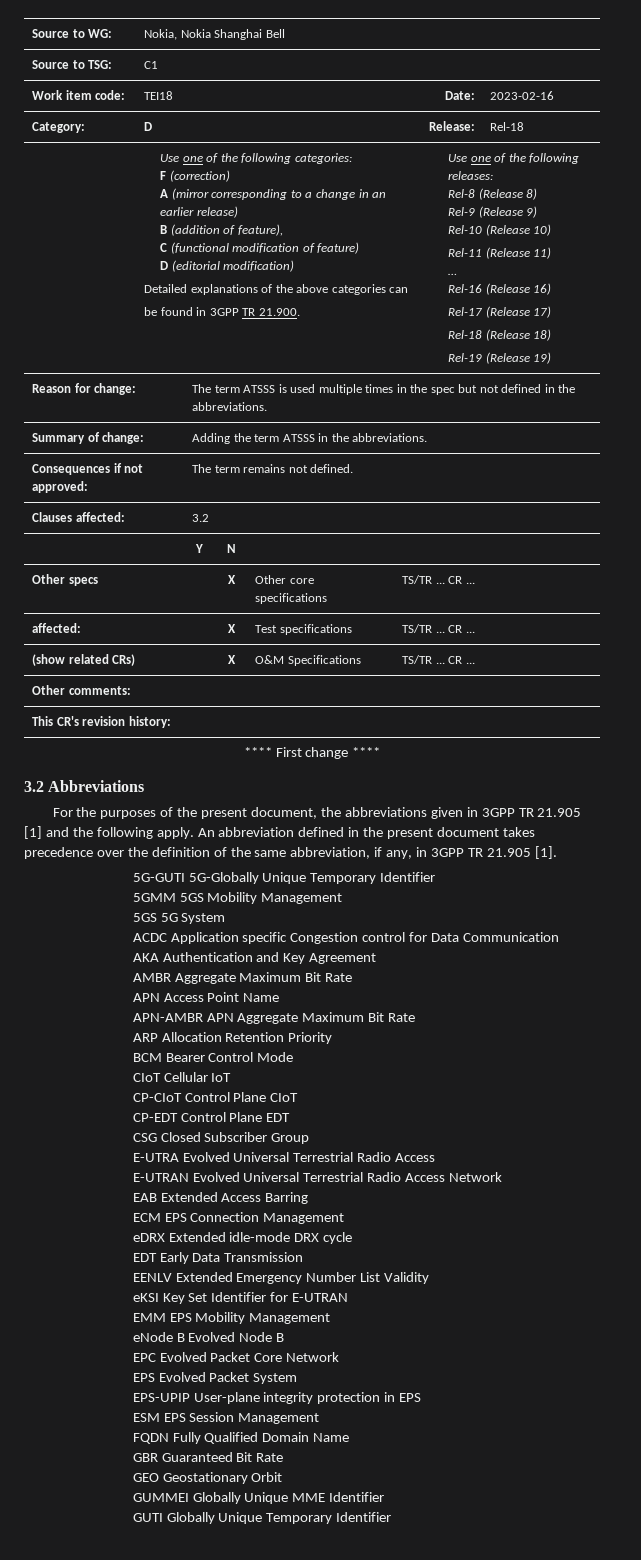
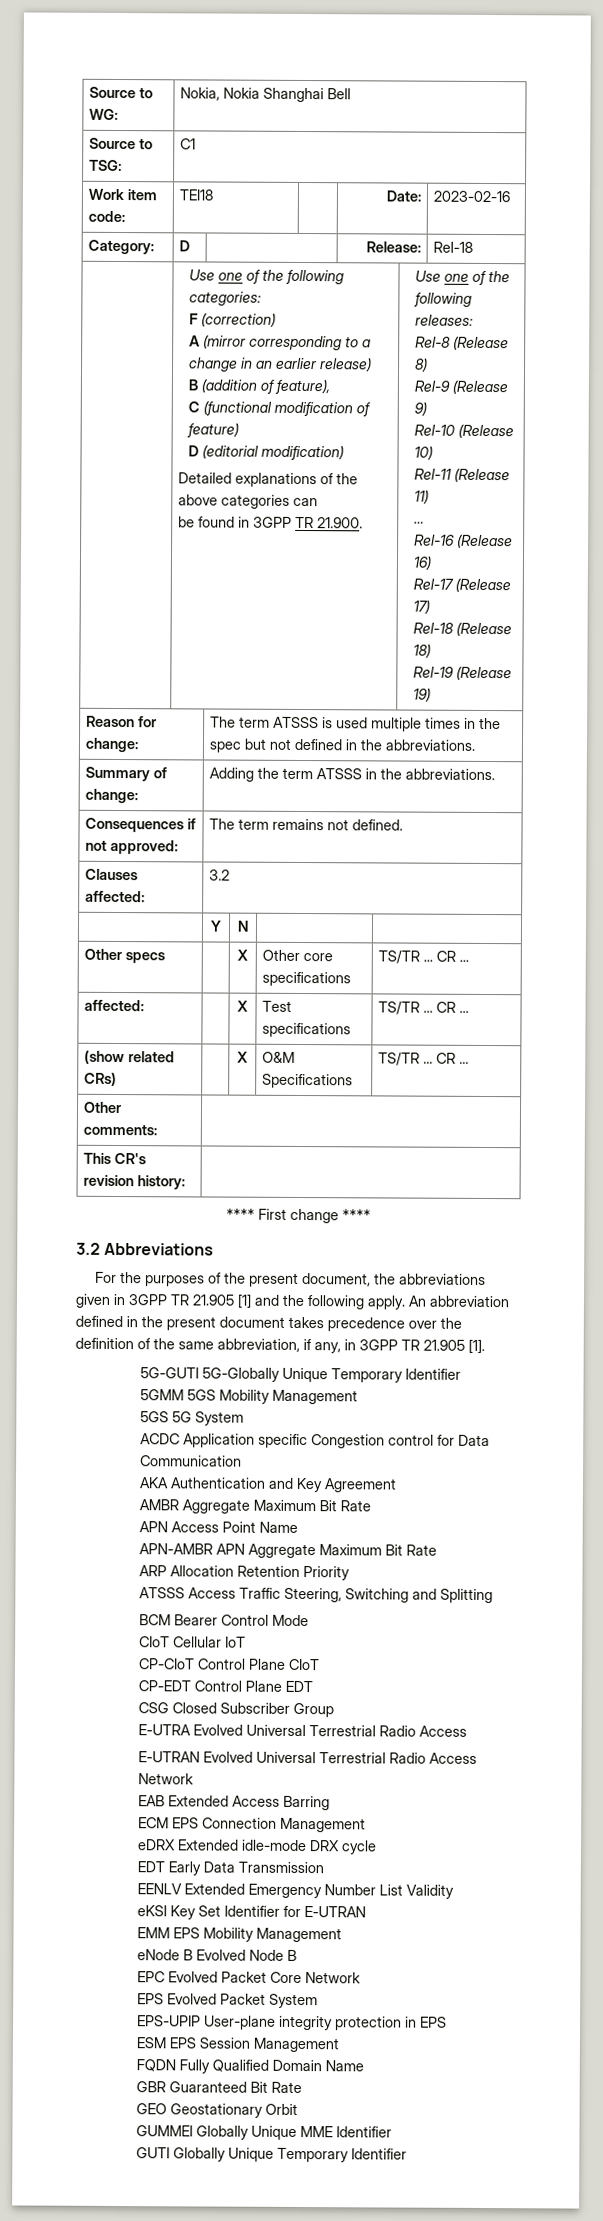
(333, 1038) none -> [138,1587,493,1604] // ATSSS Access Traffic Steering, Switching and Splitting

